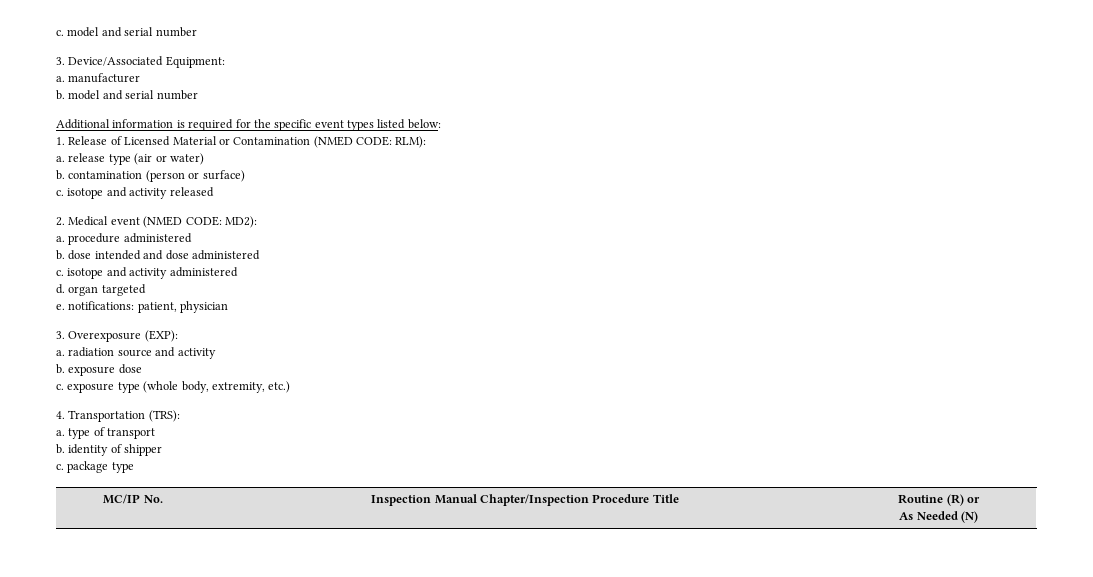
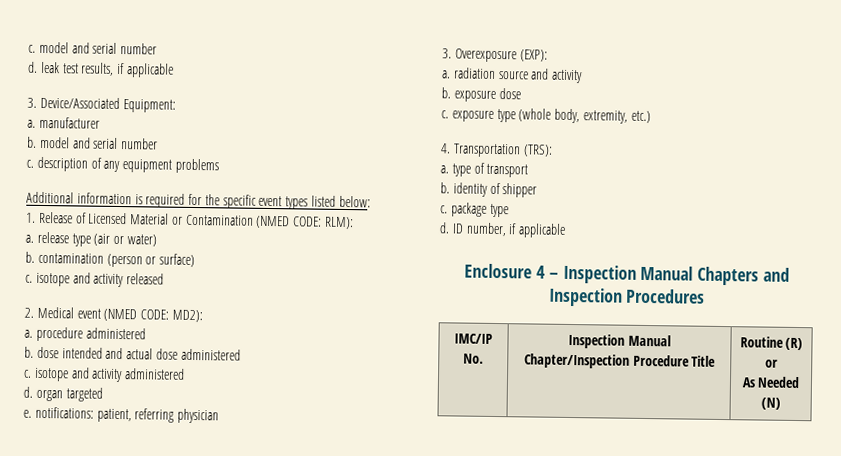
(197, 32) none -> [28,61,174,78] // d. leak test results, if applicable
(198, 95) none -> [26,156,219,174] // c. description of any equipment problems
(164, 255) none -> [126,348,154,360] actual
(177, 307) none -> [134,408,175,423] referring
[103,494,141,504] // MC/IP -> [439,222,567,238] [464,263,790,286] [547,287,706,307] [454,333,493,344] // d. ID number, if applicable // Enclosure 4 – Inspection Manual Chapters and Inspection Procedures // IMC/IP

